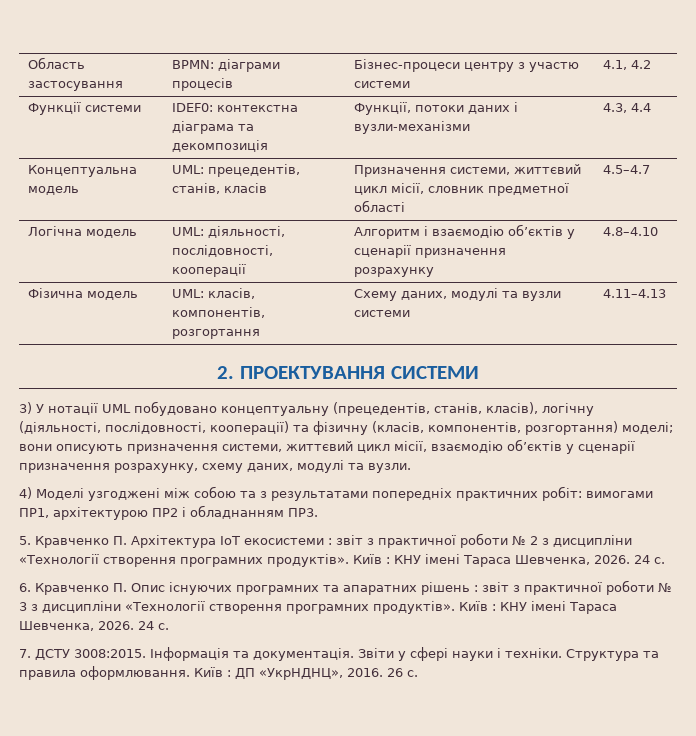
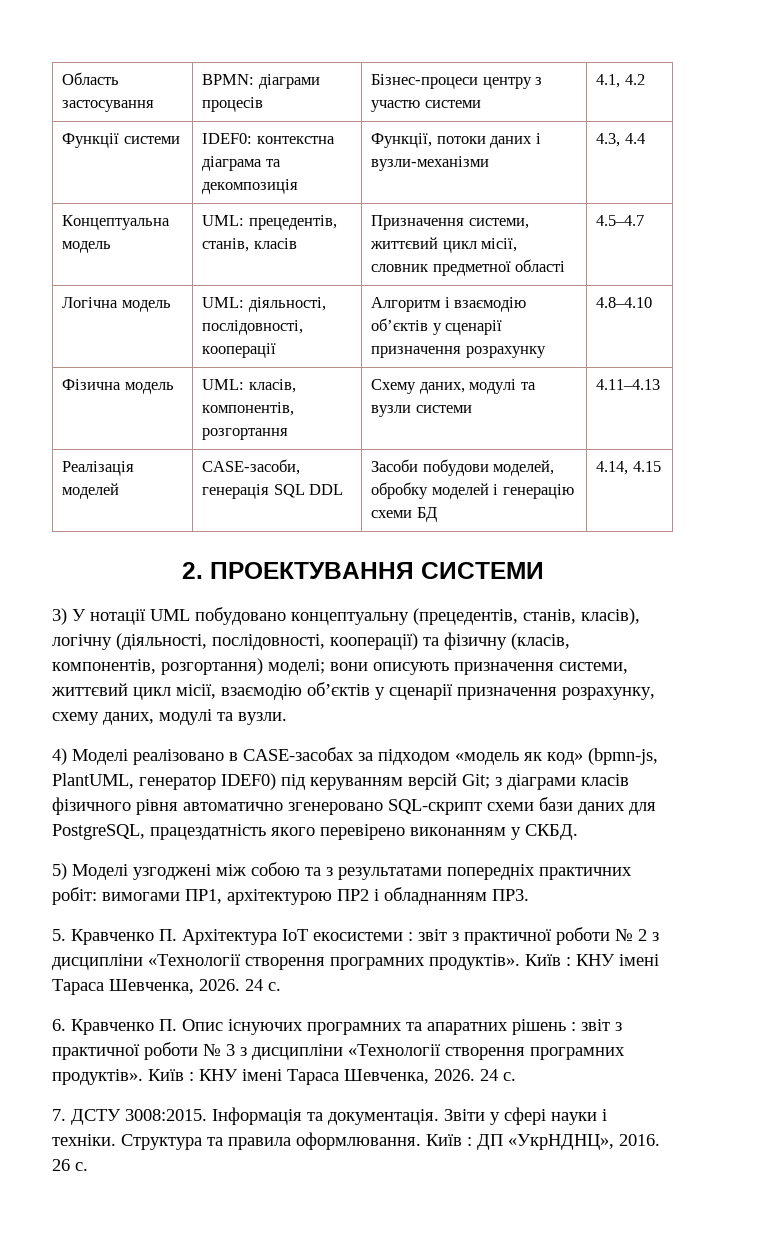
(666, 293) none -> [62,461,135,476] [62,483,120,499] [202,459,301,475] [202,484,344,499] [371,459,555,476] [371,482,574,499] [371,507,437,522] [596,461,661,475] // Реалізація моделей | CASE-засоби, генерація SQL DDL | Засоби побудови моделей, обробку моделей і генерацію схеми БД | 4.14, 4.15
(84, 494) none -> [133,747,658,765] [52,773,629,790] [52,797,656,815] [52,824,578,840] [52,863,128,880] реалізовано в CASE-засобах за підходом «модель як код» (bpmn-js, PlantUML, генератор IDEF0) під керуванням версій Git; з діаграми класів фізичного рівня автоматично згенеровано SQL-скрипт схеми бази даних для PostgreSQL, працездатність якого перевірено виконанням у СКБД. // 5) Моделі

